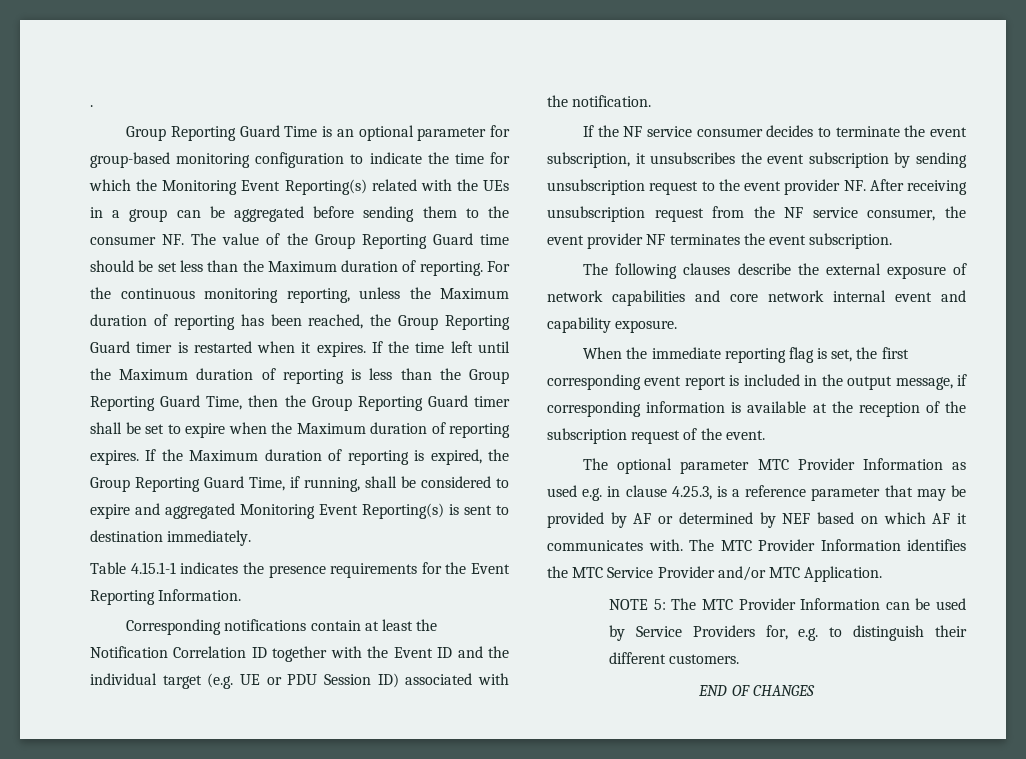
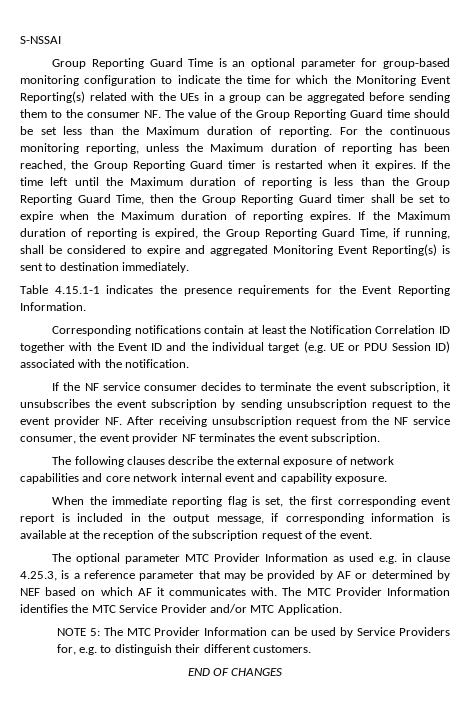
[90,105,93,107] . -> [20,36,61,44] S-NSSAI

